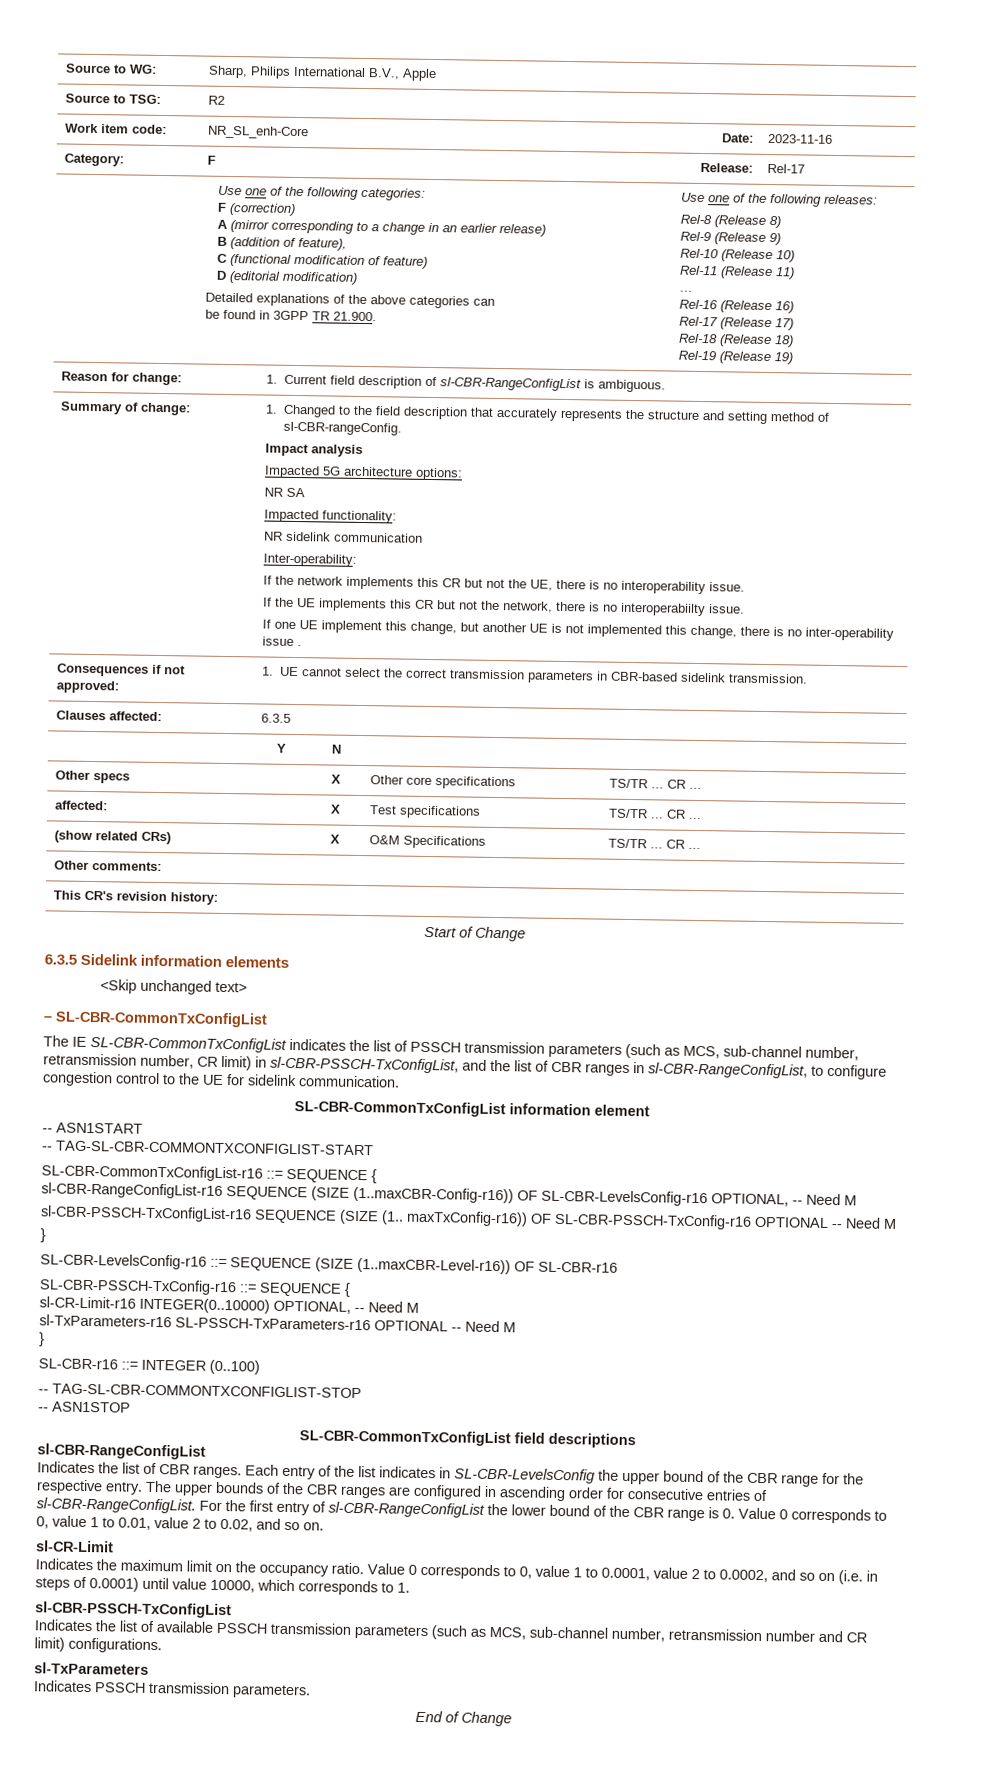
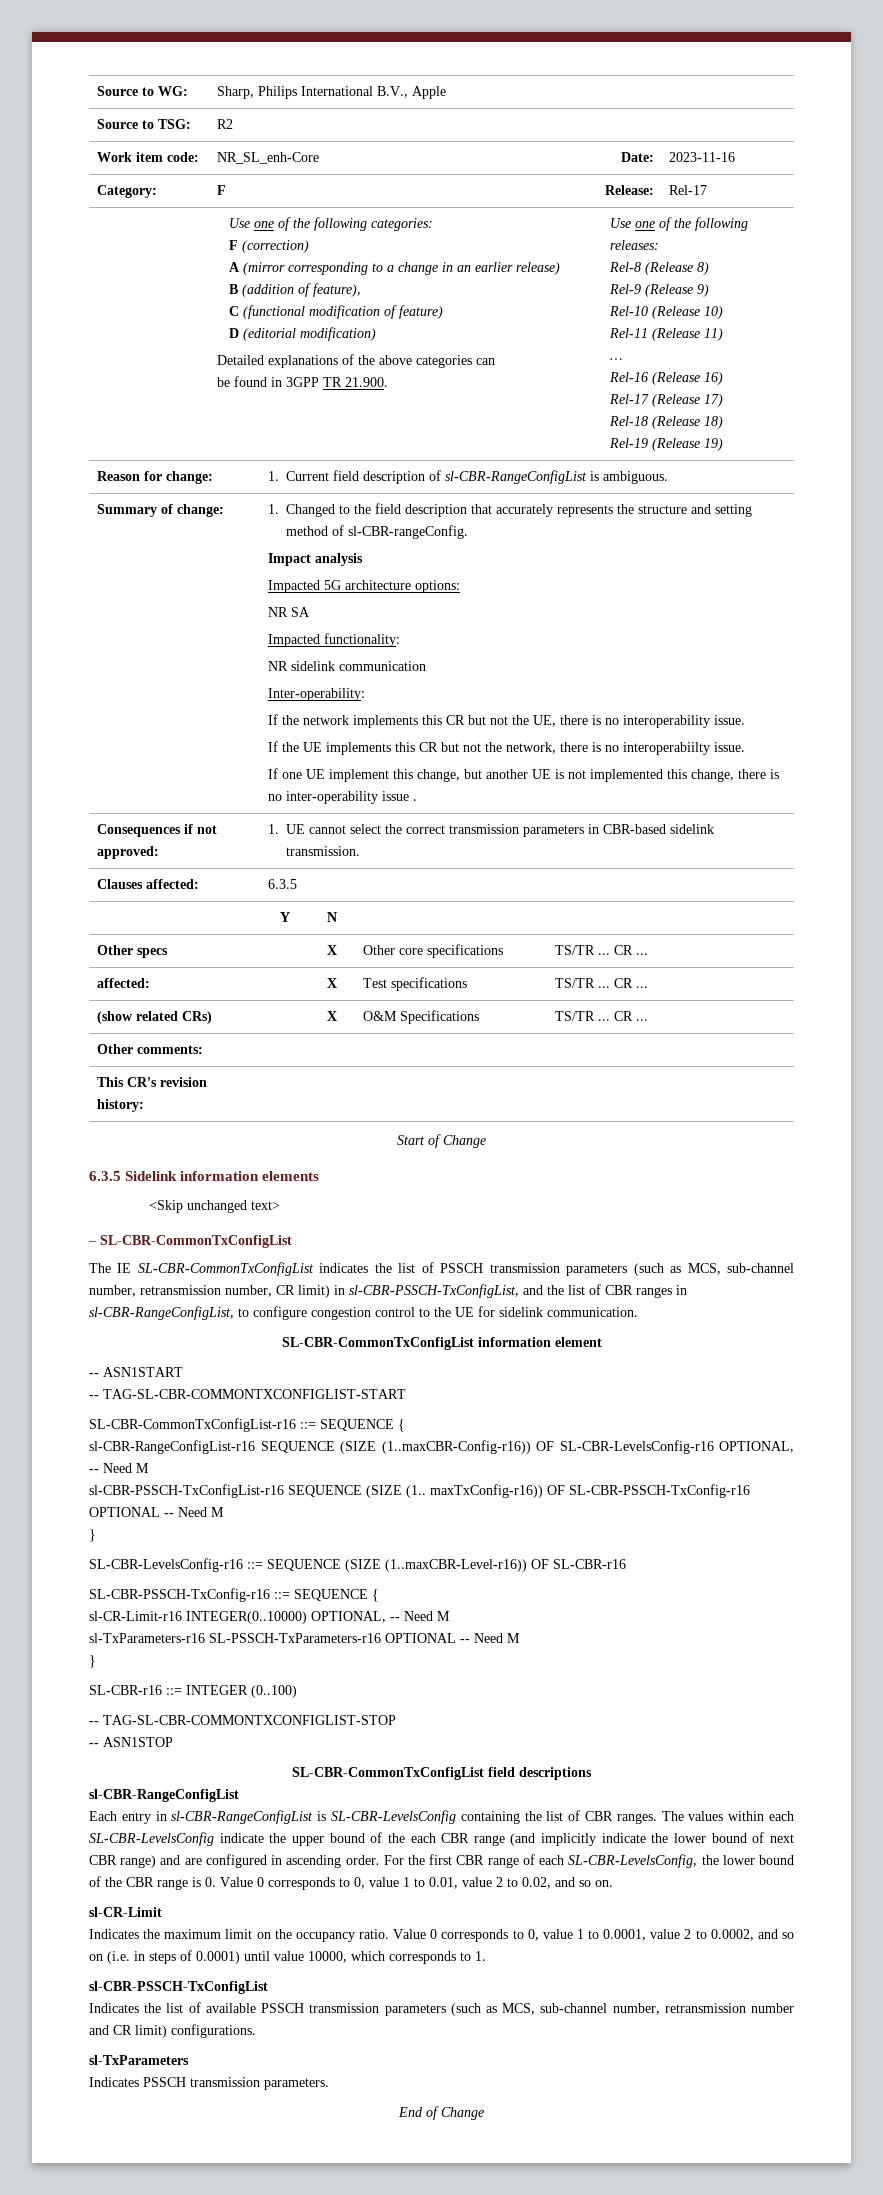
[37,1461,95,1474] Indicates -> [89,1810,520,1824] Each entry in sl-CBR-RangeConfigList is SL-CBR-LevelsConfig containing
[245,1464,595,1484] Each entry of the list indicates in SL-CBR-LevelsConfig -> [661,1811,794,1821] [89,1832,264,1846] The values within each SL-CBR-LevelsConfig indicate
[747,1472,864,1487] [36,1479,768,1502] [36,1497,485,1518] CBR range for the respective entry. The upper bounds of the CBR ranges are configured in ascending order for consecutive entries of sl-CBR-RangeConfigList. For the first entry of sl-CBR-RangeConfigList -> [410,1832,794,1846] [89,1854,698,1868] each CBR range (and implicitly indicate the lower bound of next CBR range) and are configured in ascending order. For the first CBR range of each SL-CBR-LevelsConfig,

